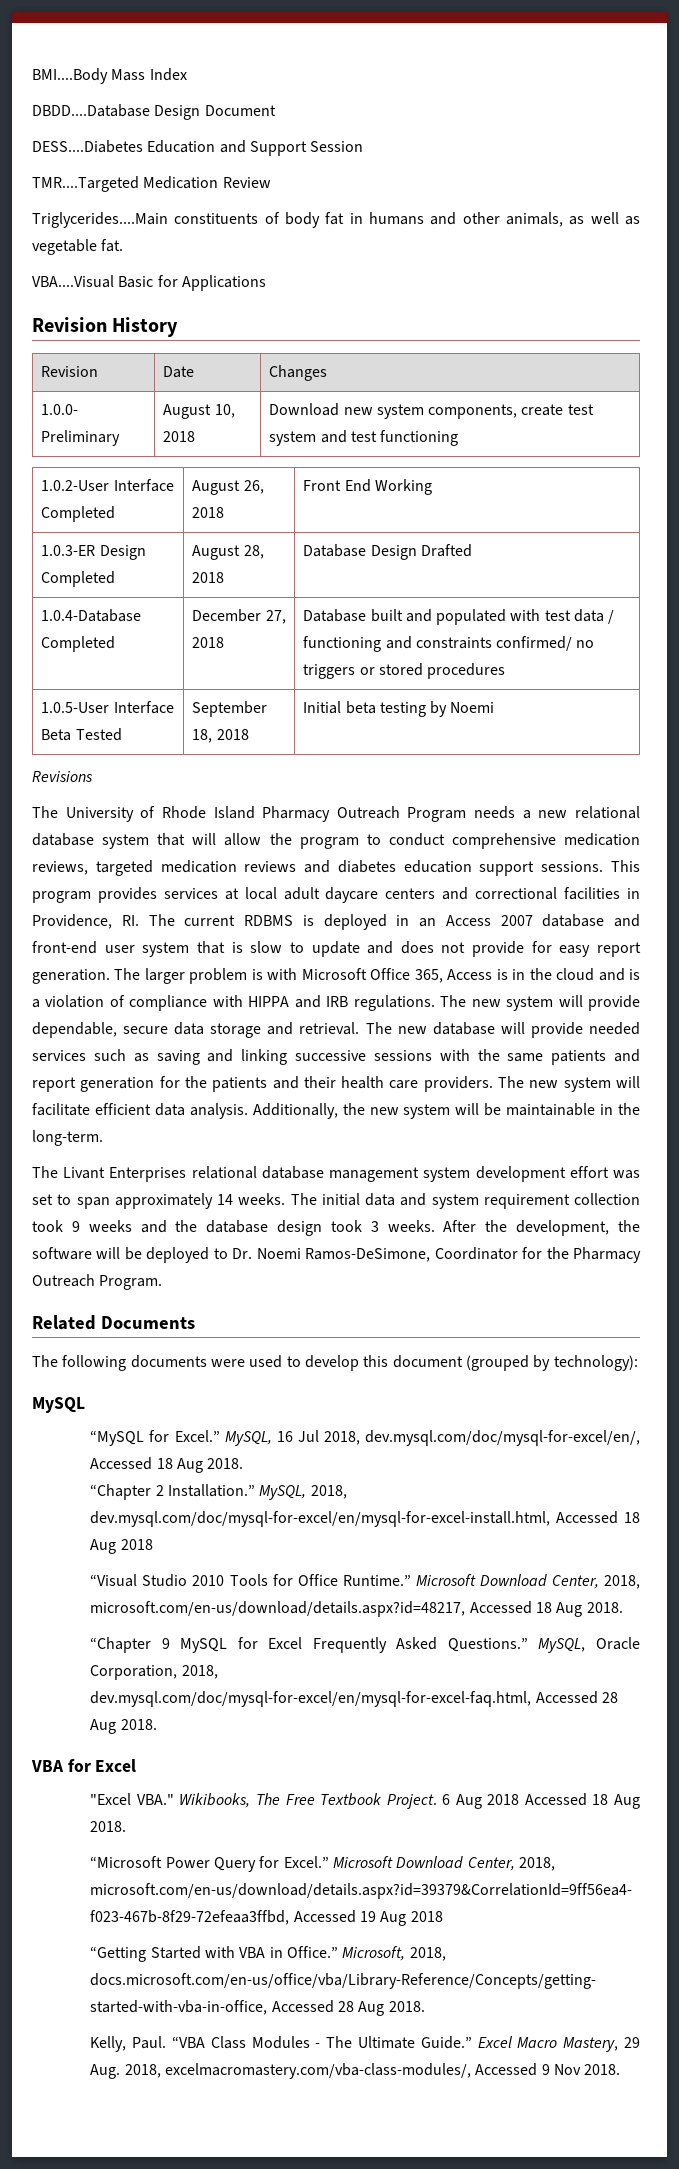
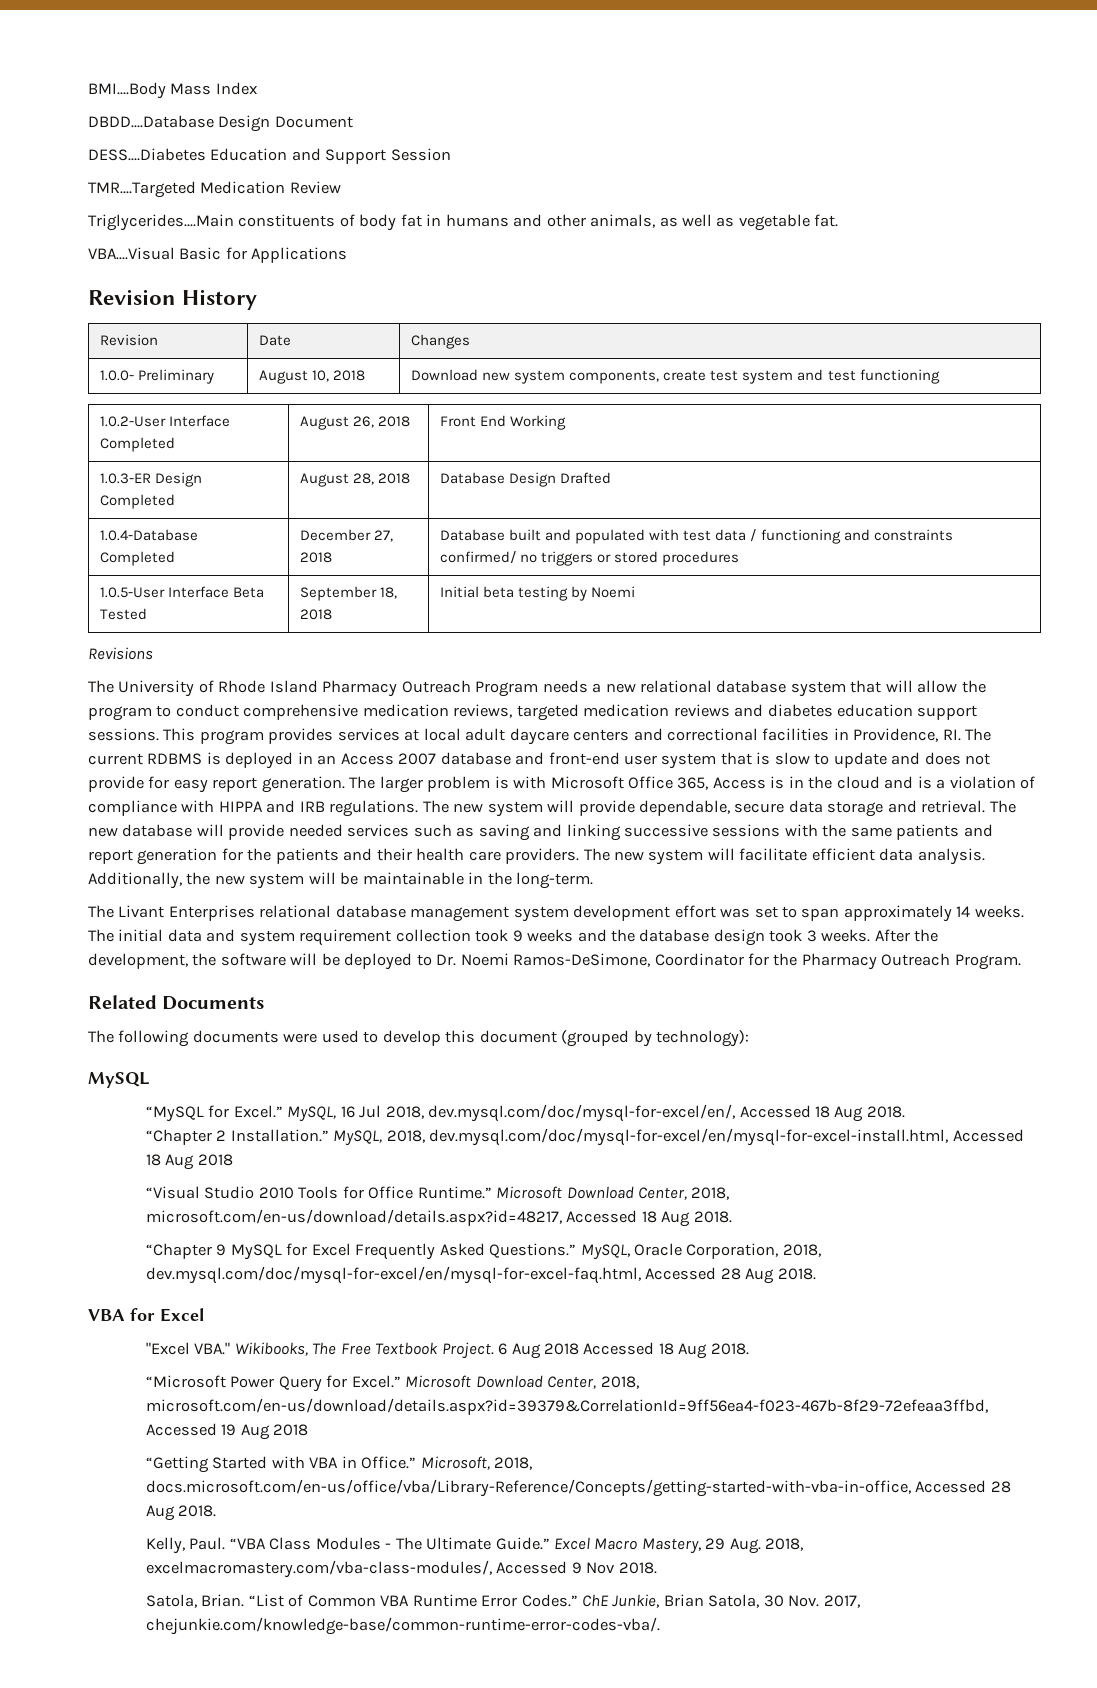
(621, 2069) none -> [145,1594,860,1608] [145,1617,660,1635] // Satola, Brian. “List of Common VBA Runtime Error Codes.” ChE Junkie, Brian Satola, 30 Nov. 2017, chejunkie.com/knowledge-base/common-runtime-error-codes-vba/.

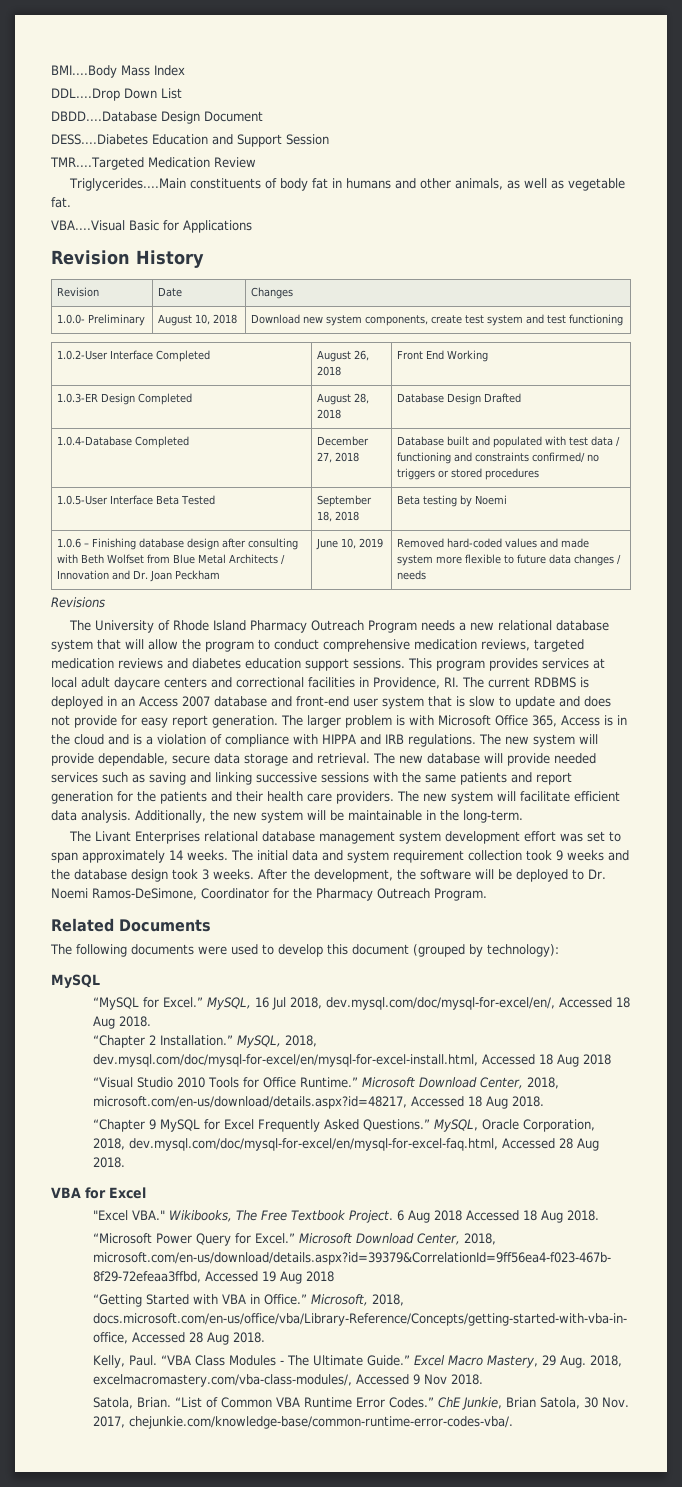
(257, 88) none -> [51,88,182,101] // DDL....Drop Down List
[440,586,515,598] Initial beta -> [397,495,421,505] Beta
(636, 592) none -> [57,538,299,550] [57,554,286,565] [57,570,221,582] [316,538,384,550] [397,538,590,548] [397,554,622,566] [397,570,427,580] // 1.0.6 – Finishing database design after consulting with Beth Wolfset from Blue Metal Architects / Innovation and Dr. Joan Peckham | June 10, 2019 | Removed hard-coded values and made system more flexible to future data changes / needs

